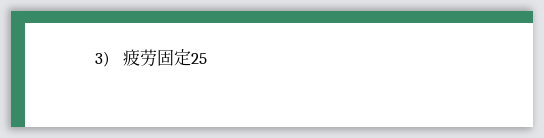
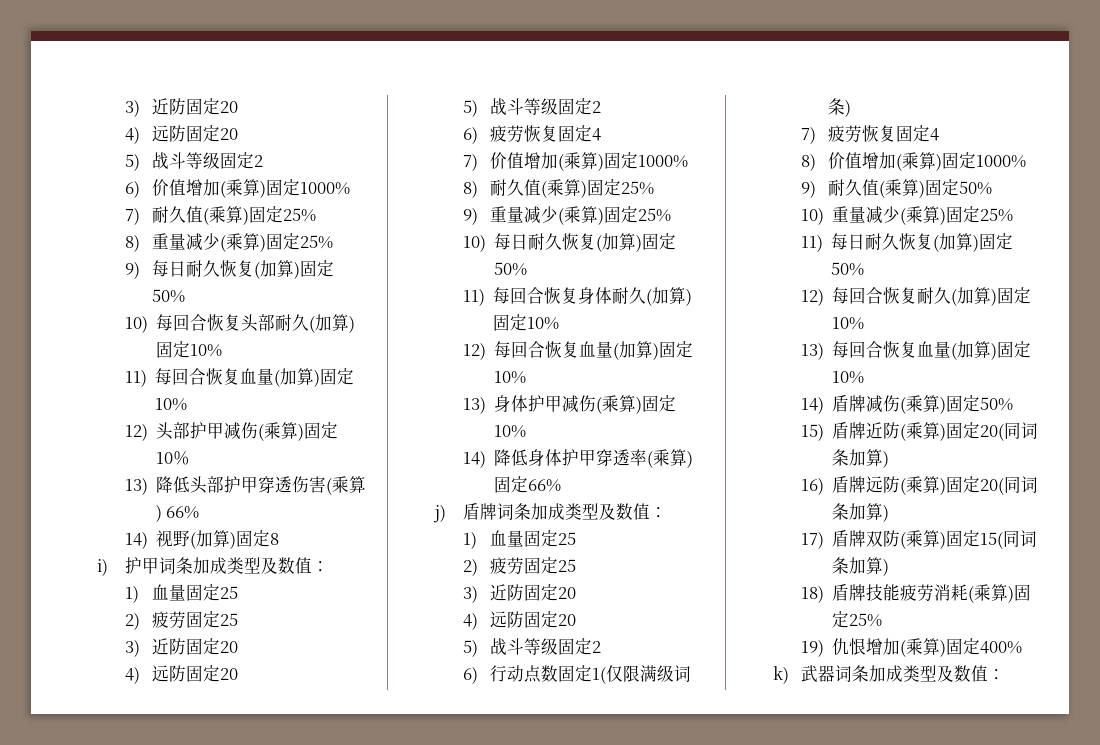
[94,49,208,67] 3)疲劳固定25 -> [124,98,239,117] [124,125,239,144] [124,152,264,171] [124,179,351,198] [124,206,317,225] [124,233,334,252] [124,260,335,279] [152,289,186,303] [124,314,355,333] [155,341,222,358] [124,368,354,387] [154,398,187,411] [124,422,338,441] [155,451,190,465] [124,476,366,495] [155,504,200,522] [124,530,279,549] [96,557,329,576] [124,584,239,603] [124,611,239,630] [124,638,239,657] [124,665,239,684] [462,98,602,117] [462,125,602,144] [462,152,689,171] [462,179,655,198] [462,206,672,225] [462,233,676,252] [493,262,527,276] [462,287,692,306] [492,314,559,331] [462,341,693,360] [493,371,526,384] [462,395,676,414] [493,425,526,438] [462,449,693,468] [493,476,561,493] [432,503,667,523] [462,530,577,549] [462,557,577,576] [462,584,577,603] [462,611,577,630] [462,638,602,657] [462,665,692,684] [828,98,852,117] [800,125,940,144] [800,152,1027,171] [800,179,993,198] [800,206,1013,225] [800,233,1013,252] [830,262,864,276] [800,287,1031,306] [831,317,864,330] [800,341,1031,360] [831,371,864,384] [800,395,1013,414] [800,422,1038,441] [831,449,889,468] [800,476,1038,495] [831,503,889,522] [800,530,1037,549] [831,557,889,576] [800,584,1031,603] [831,611,882,628] [800,638,1022,657] [772,665,1005,684] 3)近防固定20 // 4)远防固定20 // 5)战斗等级固定2 // 6)价值增加(乘算)固定1000% // 7)耐久值(乘算)固定25% // 8)重量减少(乘算)固定25% // 9)每日耐久恢复(加算)固定50% // 10)每回合恢复头部耐久(加算)固定10% // 11)每回合恢复血量(加算)固定10% // 12)头部护甲减伤(乘算)固定10％ // 13)降低头部护甲穿透伤害(乘算) 66% // 14)视野(加算)固定8 // i)护甲词条加成类型及数值： // 1)血量固定25 // 2)疲劳固定25 // 3)近防固定20 // 4)远防固定20 // 5)战斗等级固定2 // 6)疲劳恢复固定4 // 7)价值增加(乘算)固定1000% // 8)耐久值(乘算)固定25% // 9)重量减少(乘算)固定25% // 10)每日耐久恢复(加算)固定50% // 11)每回合恢复身体耐久(加算)固定10% // 12)每回合恢复血量(加算)固定10% // 13)身体护甲减伤(乘算)固定10% // 14)降低身体护甲穿透率(乘算)固定66% // j)盾牌词条加成类型及数值： // 1)血量固定25 // 2)疲劳固定25 // 3)近防固定20 // 4)远防固定20 // 5)战斗等级固定2 // 6)行动点数固定1(仅限满级词条) // 7)疲劳恢复固定4 // 8)价值增加(乘算)固定1000% // 9)耐久值(乘算)固定50% // 10)重量减少(乘算)固定25% // 11)每日耐久恢复(加算)固定50% // 12)每回合恢复耐久(加算)固定10% // 13)每回合恢复血量(加算)固定10% // 14)盾牌减伤(乘算)固定50% // 15)盾牌近防(乘算)固定20(同词条加算) // 16)盾牌远防(乘算)固定20(同词条加算) // 17)盾牌双防(乘算)固定15(同词条加算) // 18)盾牌技能疲劳消耗(乘算)固定25% // 19)仇恨增加(乘算)固定400% // k)武器词条加成类型及数值：

